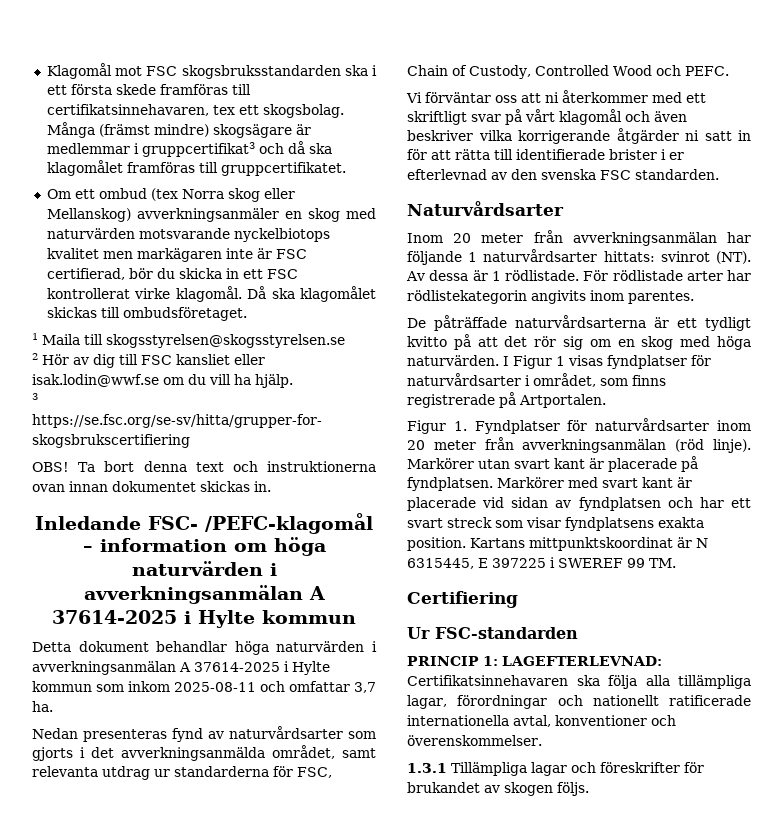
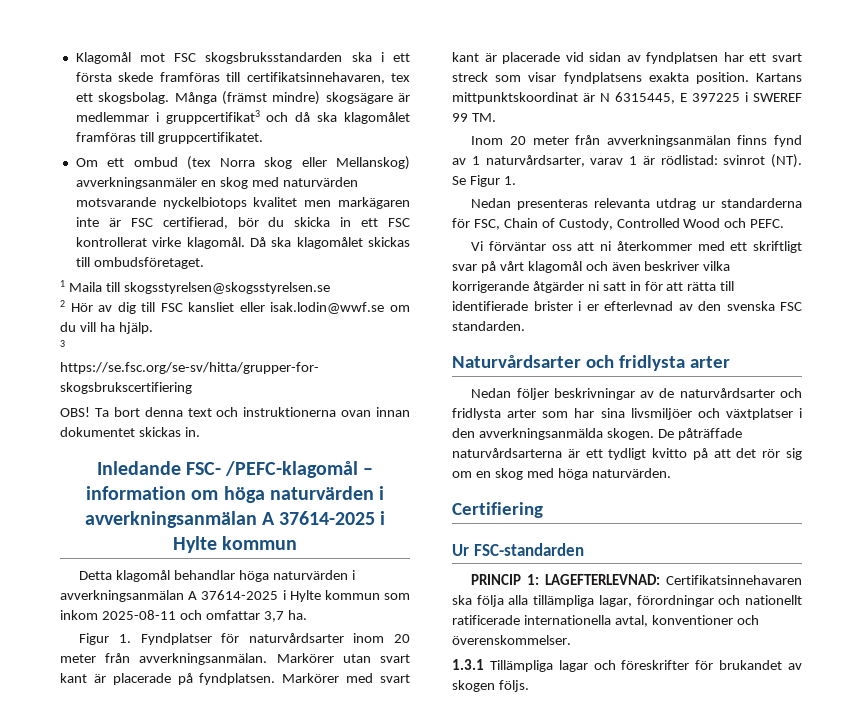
[78,641,149,652] dokument -> [116,570,171,582] klagomål
[32,726,376,742] [32,745,376,761] Nedan presenteras fynd av naturvårdsarter som gjorts i det avverkningsanmälda området, samt -> [79,633,410,645] [60,653,410,665] [60,673,411,685] [452,52,802,64] [452,72,802,84] [452,92,802,104] [452,113,496,122] [471,135,802,147] [452,154,802,168] [452,175,516,187] [471,198,589,210] Figur 1. Fyndplatser för naturvårdsarter inom 20 meter från avverkningsanmälan. Markörer utan svart kant är placerade på fyndplatsen. Markörer med svart kant är placerade vid sidan av fyndplatsen har ett svart streck som visar fyndplatsens exakta position. Kartans mittpunktskoordinat är N 6315445, E 397225 i SWEREF 99 TM. // Inom 20 meter från avverkningsanmälan finns fynd av 1 naturvårdsarter, varav 1 är rödlistad: svinrot (NT). Se Figur 1. // Nedan presenteras
[407,230,751,246] [407,249,751,265] [406,270,751,281] [407,290,694,304] // Inom 20 meter från avverkningsanmälan har följande 1 naturvårdsarter hittats: svinrot (NT). Av dessa är 1 rödlistade. För rödlistade arter har rödlistekategorin angivits inom parentes. // -> [585,355,730,371] [471,388,802,400] [452,408,802,420] [452,428,654,440] och fridlysta arter // Nedan följer beskrivningar av de naturvårdsarter och fridlysta arter som har sina livsmiljöer och växtplatser i den avverkningsanmälda skogen.
[503,355,711,369] [407,373,666,387] [407,392,606,408] [407,418,751,434] [407,437,751,453] [407,456,698,472] [407,477,692,491] [407,497,751,511] [407,517,704,531] [407,537,708,551] [407,557,676,569] I Figur 1 visas fyndplatser för naturvårdsarter i området, som finns registrerade på Artportalen. // Figur 1. Fyndplatser för naturvårdsarter inom 20 meter från avverkningsanmälan (röd linje). Markörer utan svart kant är placerade på fyndplatsen. Markörer med svart kant är placerade vid sidan av fyndplatsen och har ett svart streck som visar fyndplatsens exakta position. Kartans mittpunktskoordinat är N 6315445, E 397225 i SWEREF 99 TM. -> (671, 473) none

